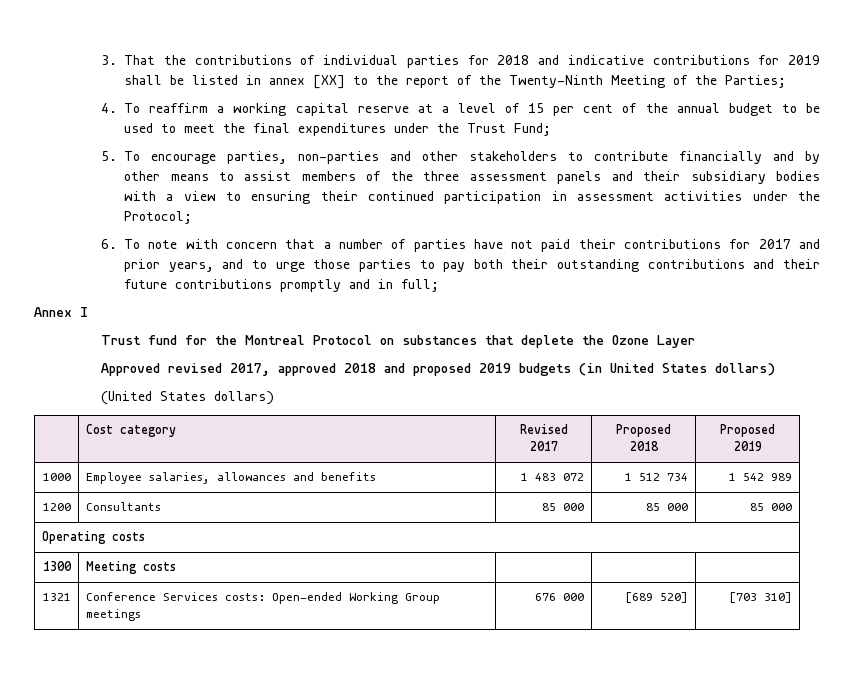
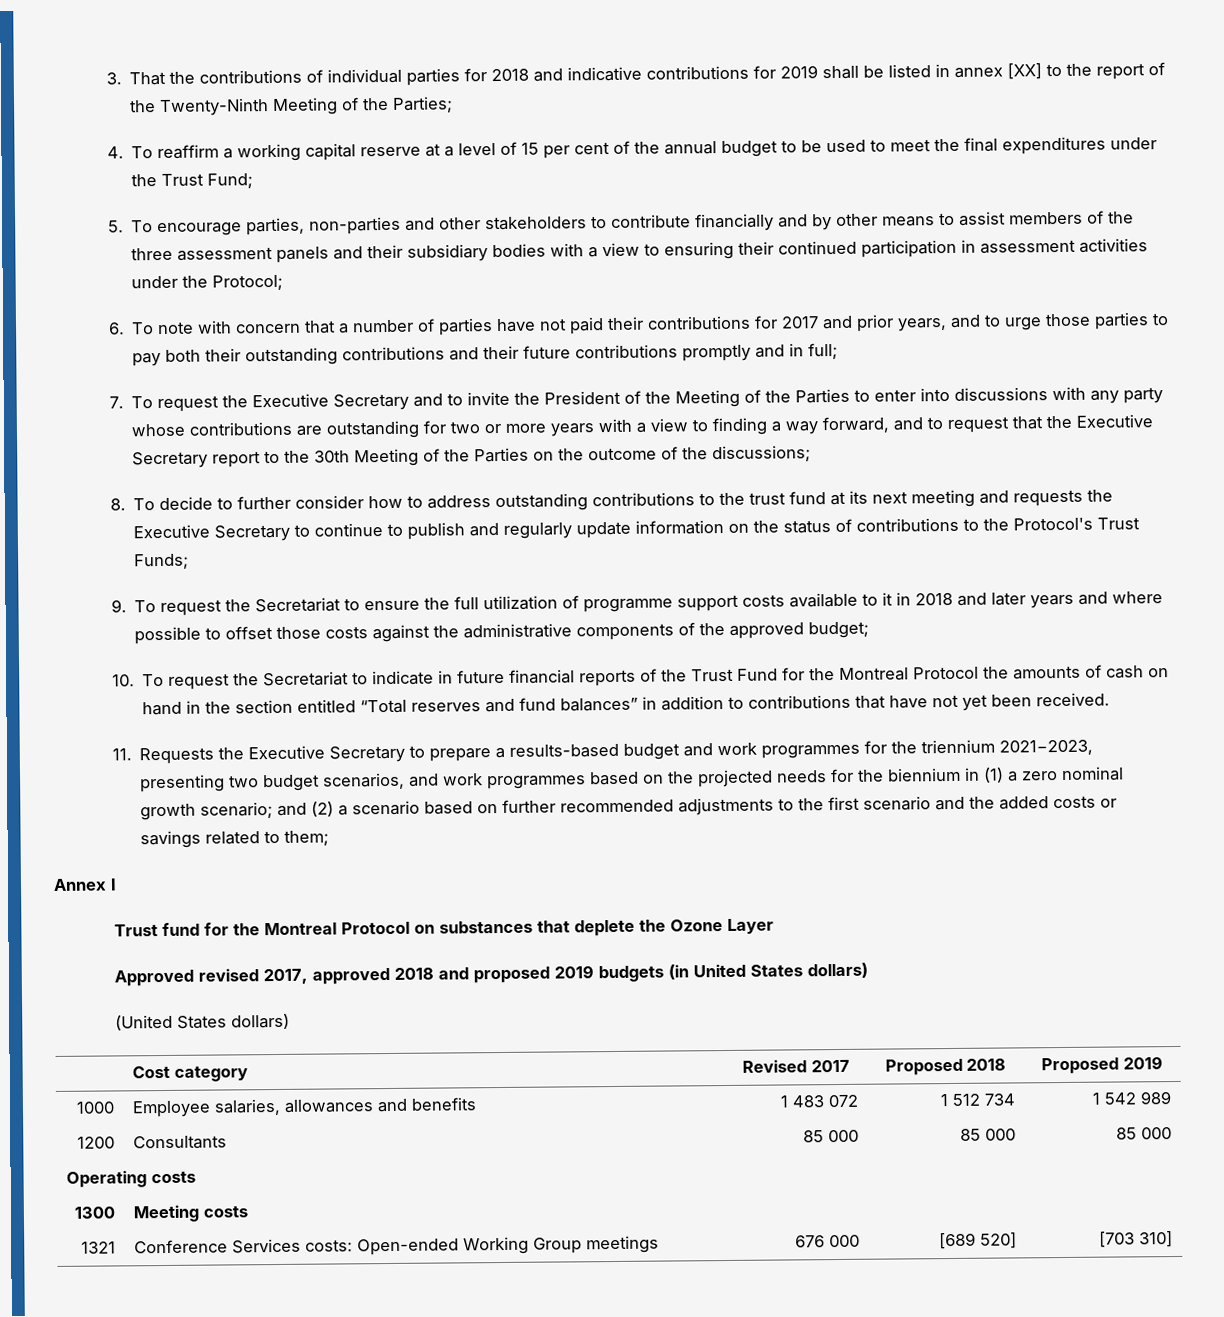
(440, 285) none -> [109,386,1164,413] [131,414,1154,439] [132,445,812,469] [110,489,1114,512] [133,517,1141,542] [134,553,190,570] [111,591,1164,617] [134,621,870,645] [112,664,1170,690] [142,692,1111,716] [112,739,1094,765] [140,766,1125,793] [140,795,1118,821] [140,830,330,849] // 7. To request the Executive Secretary and to invite the President of the Meeting of the Parties to enter into discussions with any party whose contributions are outstanding for two or more years with a view to finding a way forward, and to request that the Executive Secretary report to the 30th Meeting of the Parties on the outcome of the discussions; // 8. To decide to further consider how to address outstanding contributions to the trust fund at its next meeting and requests the Executive Secretary to continue to publish and regularly update information on the status of contributions to the Protocol's Trust Funds; // 9. To request the Secretariat to ensure the full utilization of programme support costs available to it in 2018 and later years and where possible to offset those costs against the administrative components of the approved budget; // 10. To request the Secretariat to indicate in future financial reports of the Trust Fund for the Montreal Protocol the amounts of cash on hand in the section entitled “Total reserves and fund balances” in addition to contributions that have not yet been received. // 11. Requests the Executive Secretary to prepare a results-based budget and work programmes for the triennium 2021−2023, presenting two budget scenarios, and work programmes based on the projected needs for the biennium in (1) a zero nominal growth scenario; and (2) a scenario based on further recommended adjustments to the first scenario and the added costs or savings related to them;

